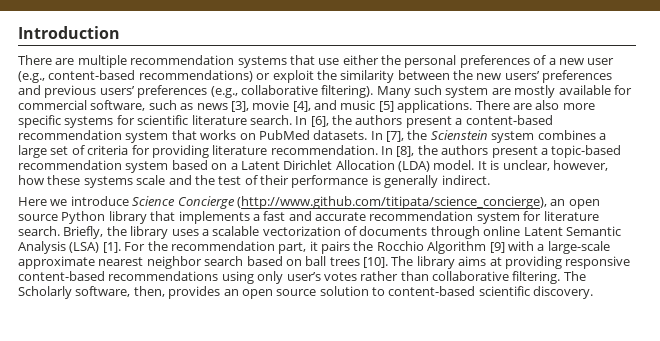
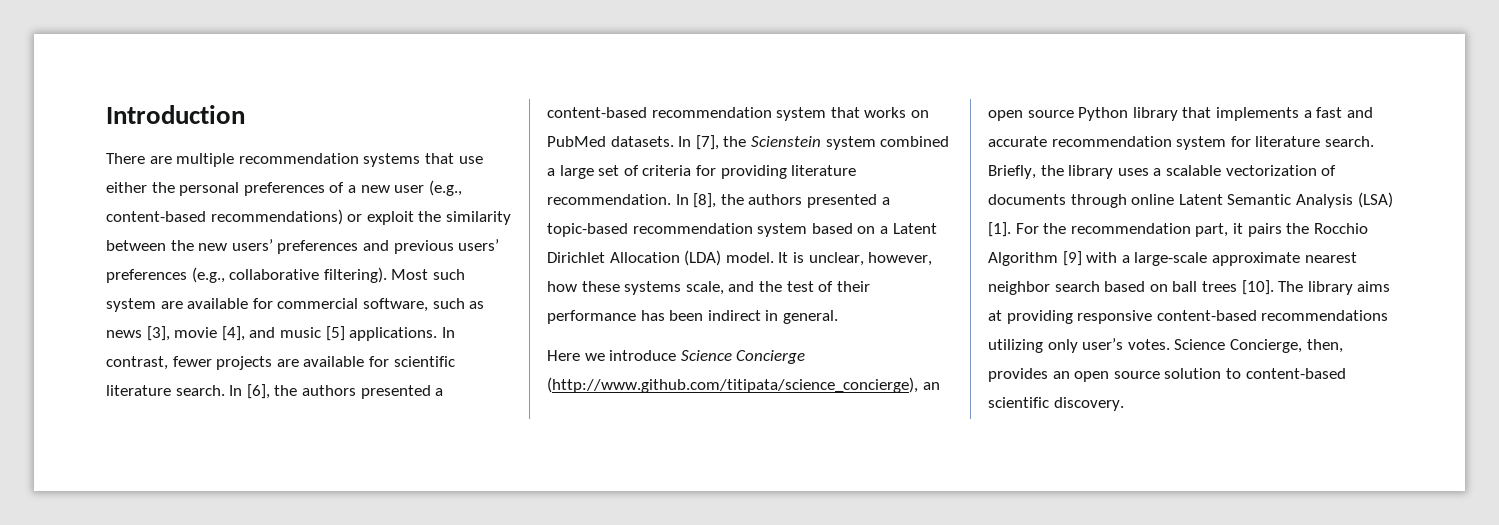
[376,86,411,98] Many -> [391,269,429,280] Most
[514,85,556,98] mostly -> (183, 305) none
[475,100,595,110] [18,115,114,128] There are also more specific systems -> [441,327,455,338] [106,356,365,370] In contrast, fewer projects are available
[405,116,452,128] present -> [360,385,431,399] presented
[537,130,596,140] combines -> [880,136,950,147] combined
[491,146,538,158] present -> [806,194,877,208] presented
[136,175,166,185] scale -> [685,281,724,295] scale,
[371,175,490,188] is generally indirect. -> [640,310,838,324] has been indirect in general.
[221,271,254,284] using -> [988,339,1043,353] utilizing
[323,271,586,284] [18,286,131,299] votes rather than collaborative filtering. The Scholarly software, -> [1127,339,1302,353] votes. Science Concierge,

